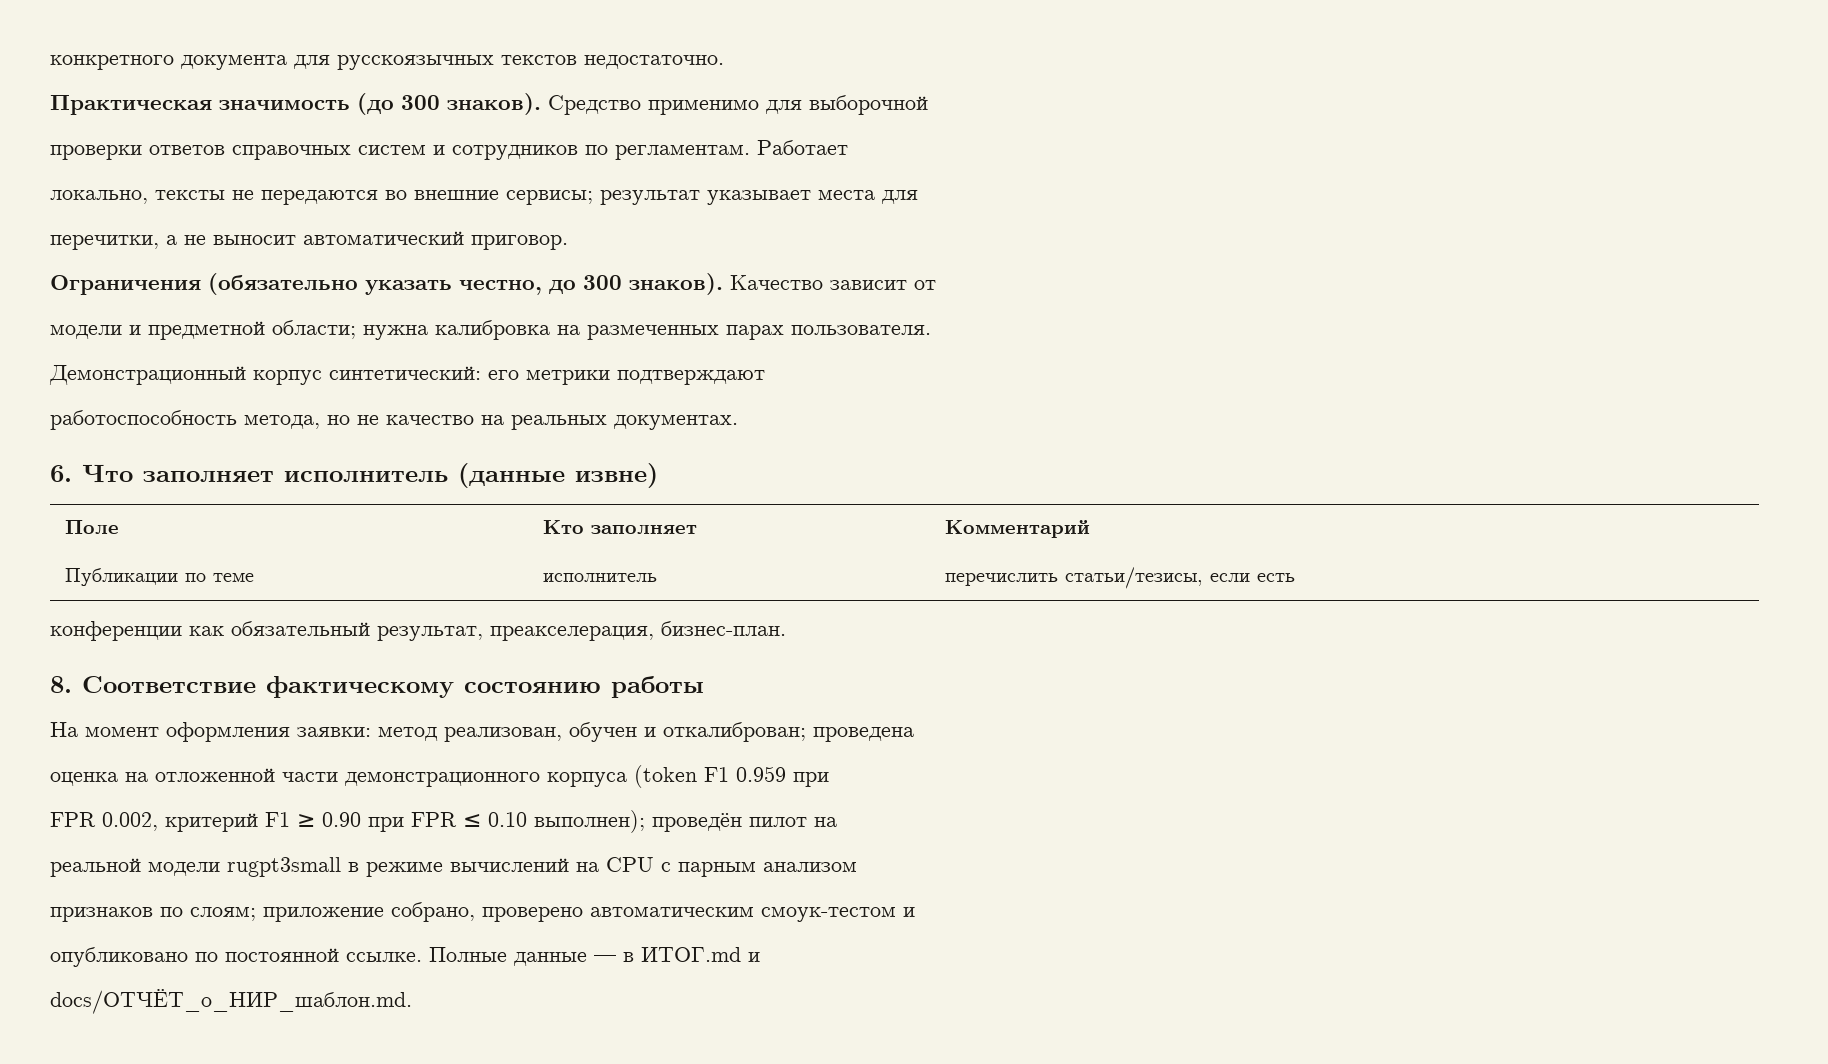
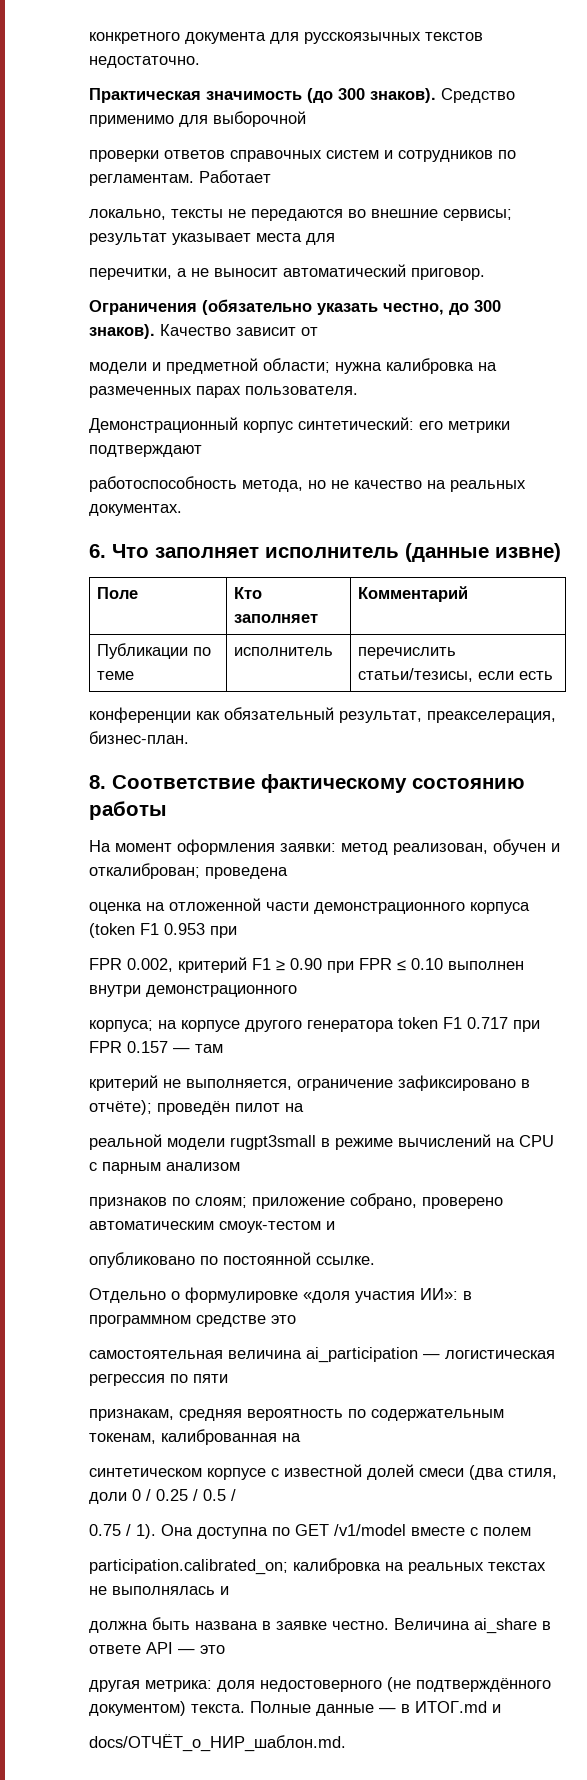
[736,766,786,782] 0.959 -> [164,923,205,935] 0.953
[534,810,645,833] выполнен); -> [448,961,524,970] [89,985,297,997] [89,1017,540,1032] [89,1041,223,1053] [89,1075,530,1091] [89,1100,152,1115] выполнен внутри демонстрационного // корпуса; на корпусе другого генератора token F1 0.717 при FPR 0.157 — там // критерий не выполняется, ограничение зафиксировано в отчёте);
(422, 957) none -> [89,1287,472,1303] [89,1315,296,1327] [89,1347,555,1363] [89,1374,228,1386] [89,1409,504,1421] [89,1429,301,1445] [89,1464,557,1480] [89,1489,236,1504] [89,1524,531,1539] [89,1558,546,1575] [89,1586,229,1595] [89,1617,551,1634] [89,1642,225,1654] [89,1677,551,1692] [89,1701,245,1716] // Отдельно о формулировке «доля участия ИИ»: в программном средстве это // самостоятельная величина ai_participation — логистическая регрессия по пяти // признакам, средняя вероятность по содержательным токенам, калиброванная на // синтетическом корпусе с известной долей смеси (два стиля, доли 0 / 0.25 / 0.5 / // 0.75 / 1). Она доступна по GET /v1/model вместе с полем // participation.calibrated_on; калибровка на реальных текстах не выполнялась и // должна быть названа в заявке честно. Величина ai_share в ответе API — это // другая метрика: доля недостоверного (не подтверждённого документом) текста.

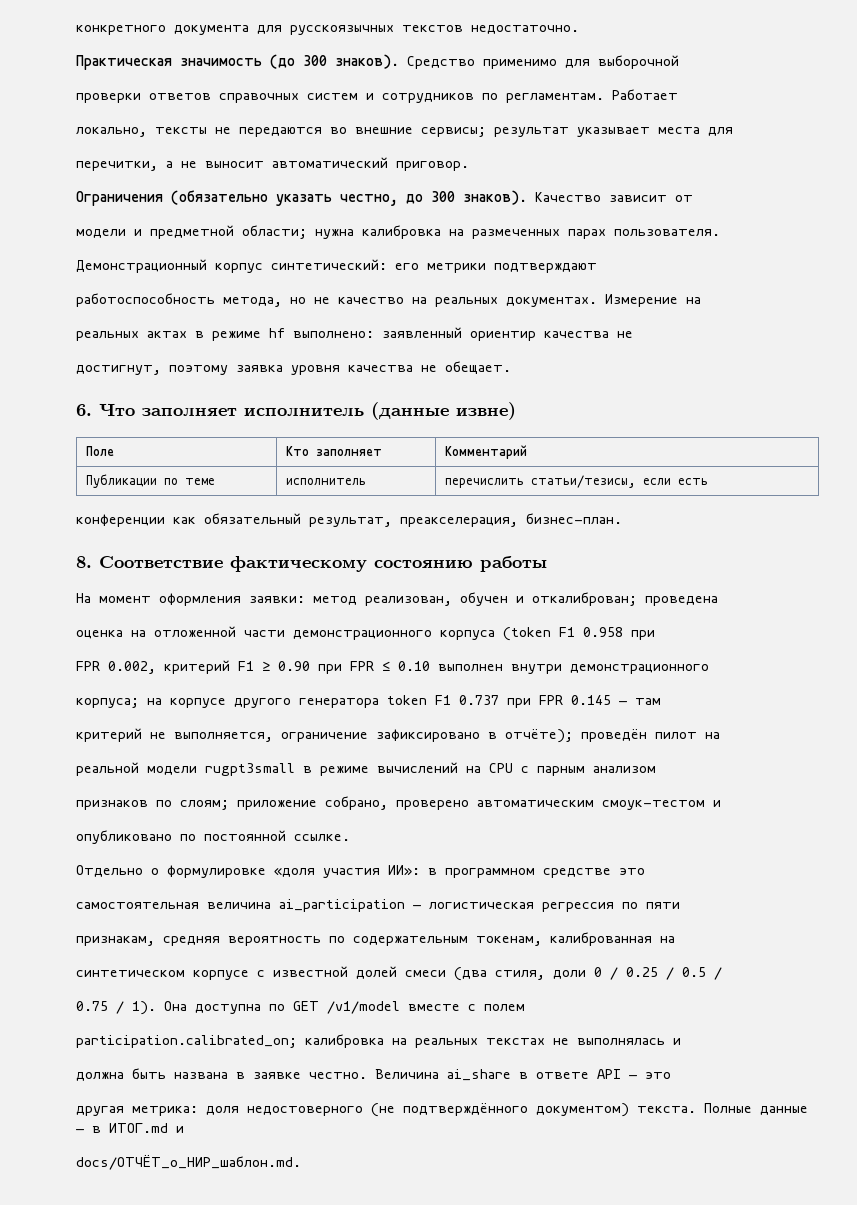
(182, 510) none -> [605,294,701,307] [76,327,633,341] [76,361,511,375] Измерение на // реальных актах в режиме hf выполнено: заявленный ориентир качества не // достигнут, поэтому заявка уровня качества не обещает.
[164,923,205,935] 0.953 -> [583,627,623,637] 0.958
[467,1017,540,1032] [89,1041,168,1053] 0.717 при FPR 0.157 -> [459,695,611,708] 0.737 при FPR 0.145

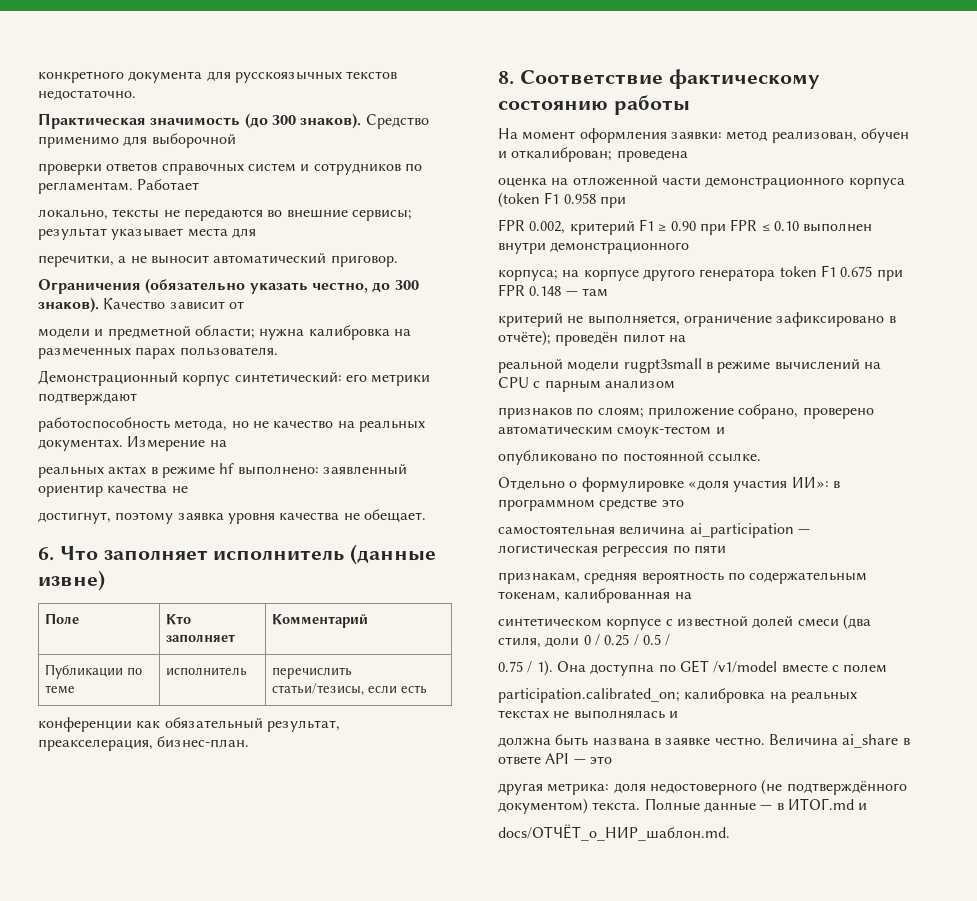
[459,695,611,708] 0.737 при FPR 0.145 -> [840,266,903,281] [498,284,562,296] 0.675 при FPR 0.148

